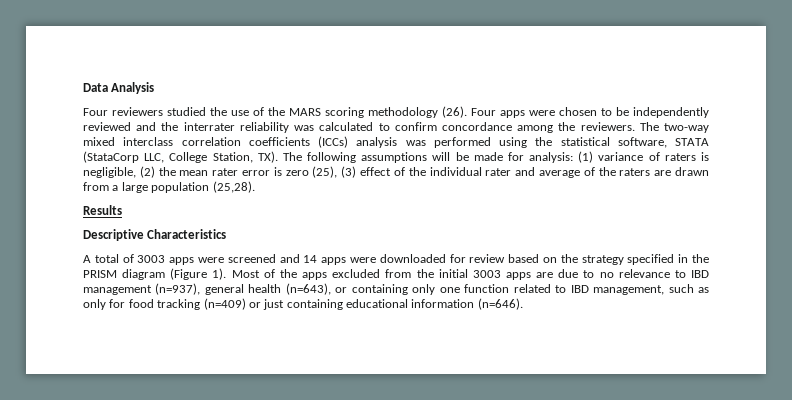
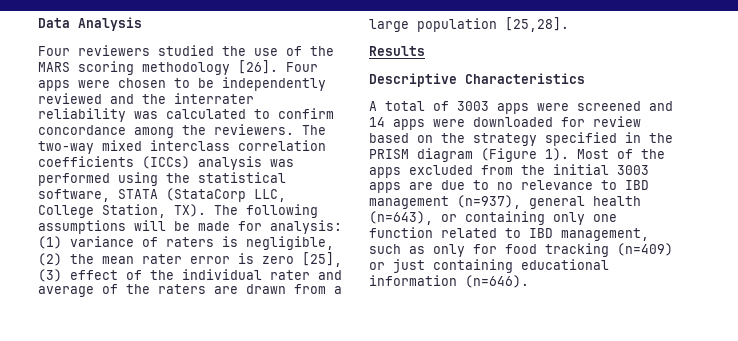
[442,106,467,118] (26). -> [238,60,278,74] [26].
[312,166,338,178] (25), -> [302,252,342,267] [25],
[212,181,255,193] (25,28). -> [505,17,569,32] [25,28].

